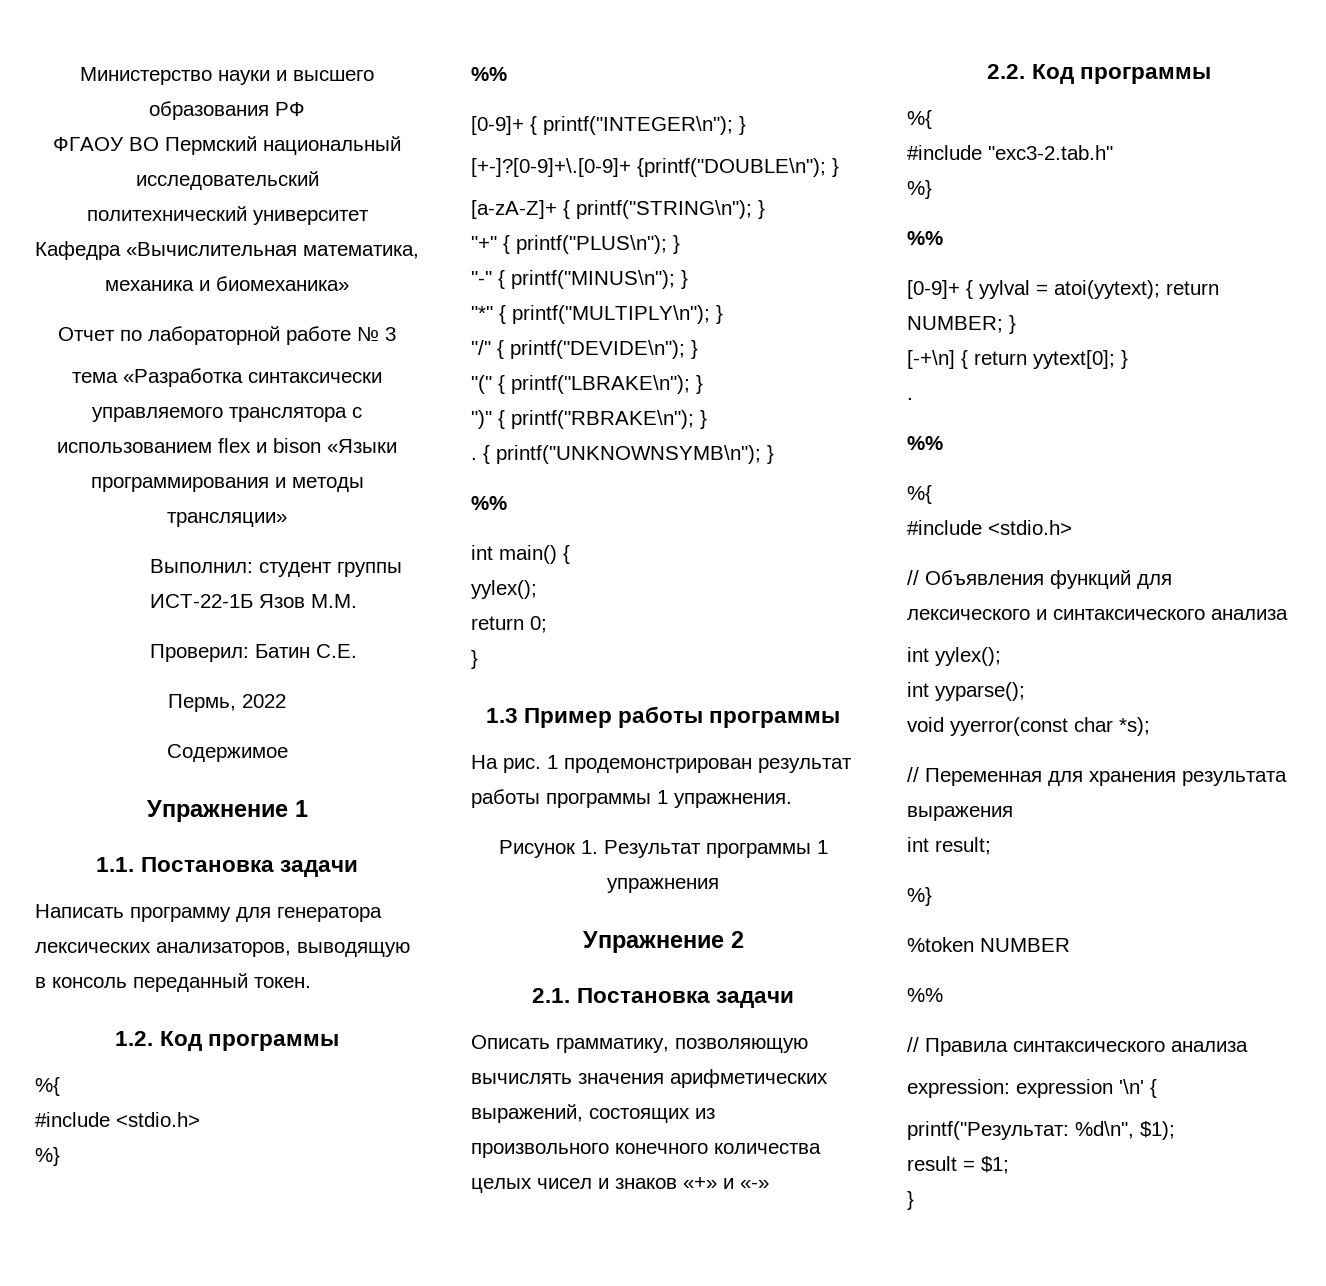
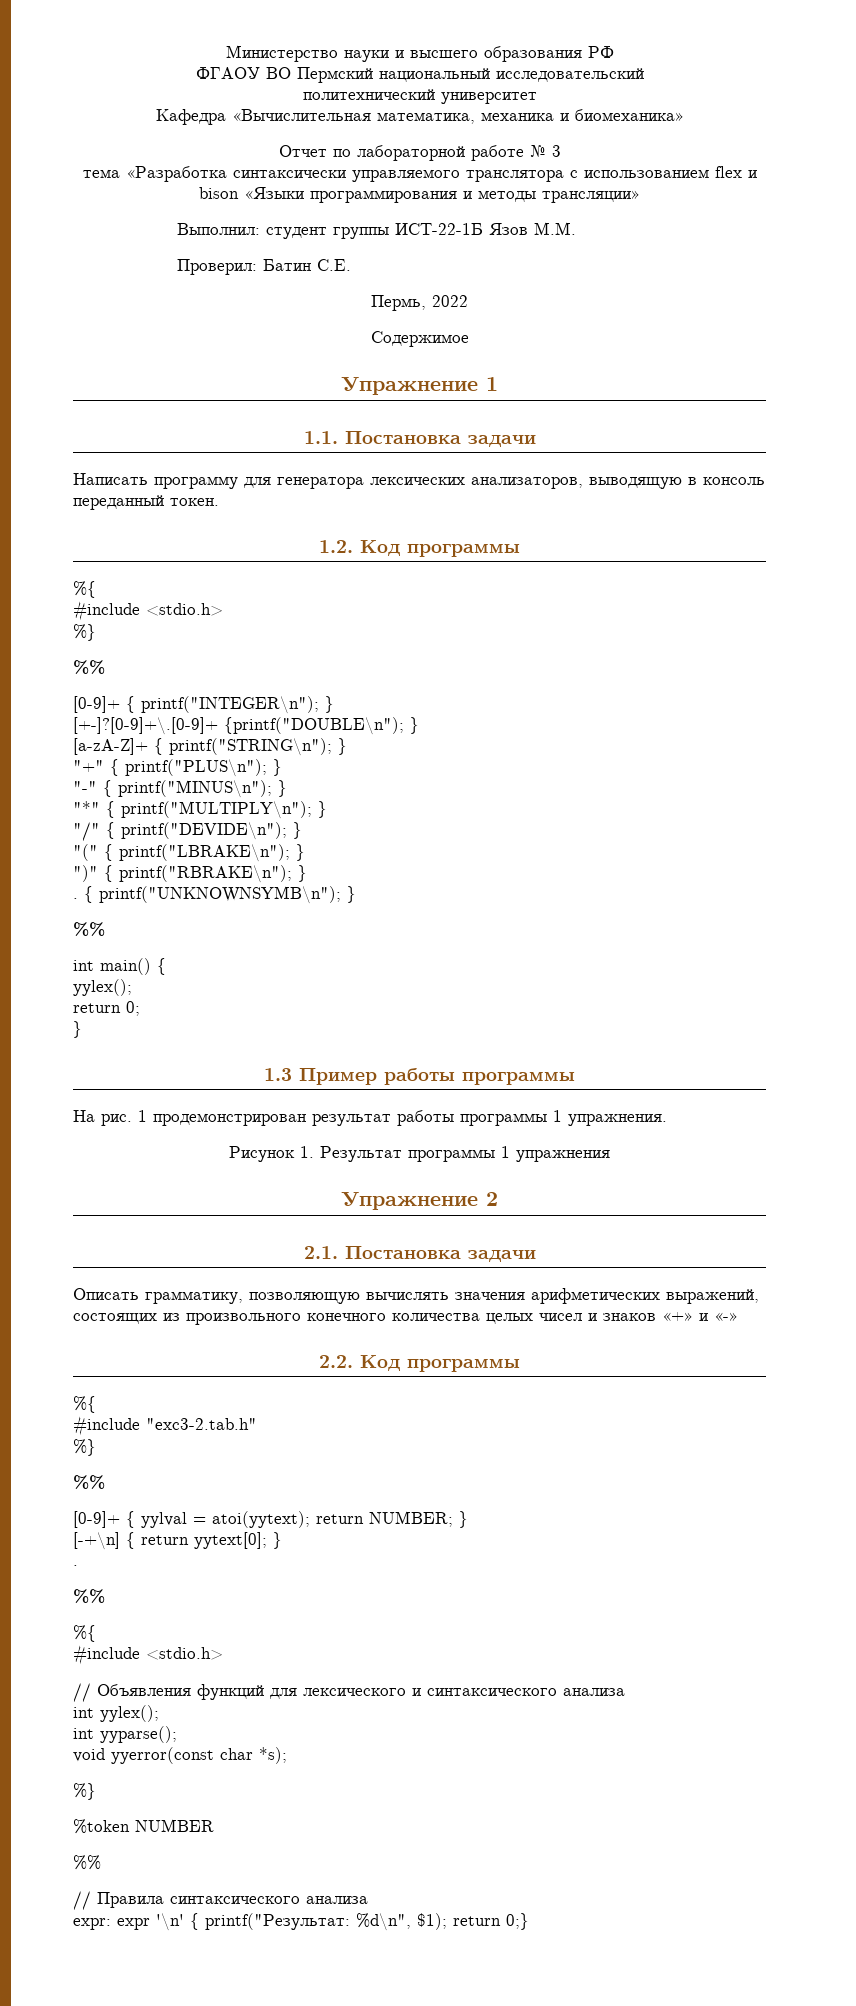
[907,767,1287,786] [907,806,1013,821] [907,837,991,855] // // Переменная для хранения результата выражения // int result; -> (287, 1755) none
[907,1079,1113,1098] expression: expression -> [73,1918,150,1930] expr: expr
(1157, 1088) // -> (199, 1921) none
[907,1156,1009,1174] [907,1191,914,1210] // result = $1; // } -> [453,1913,529,1930] return 0;}

